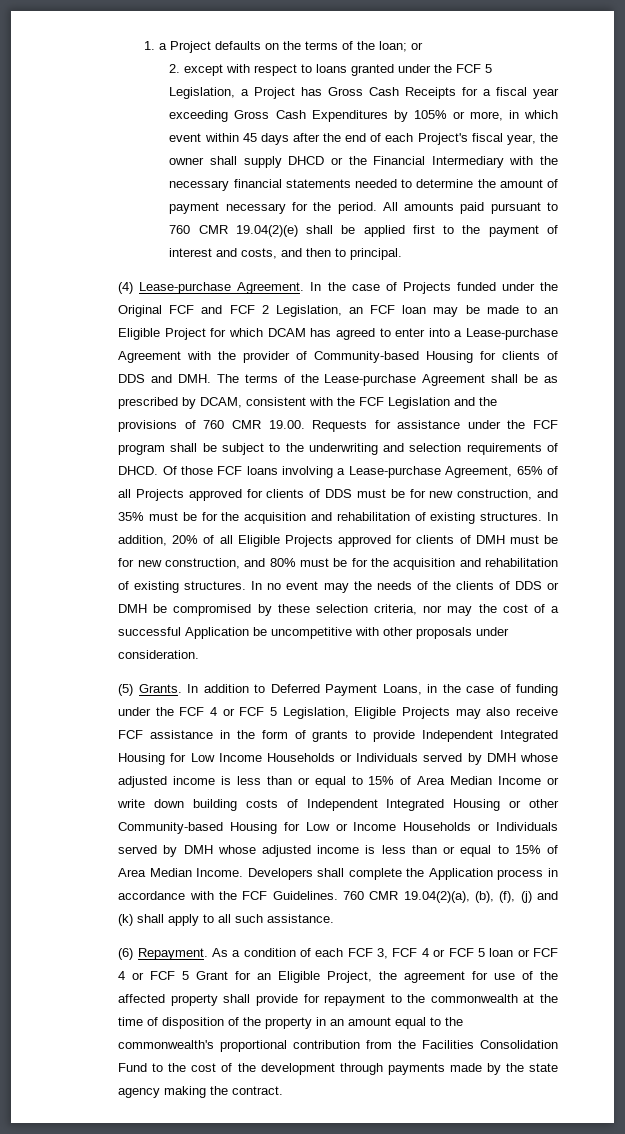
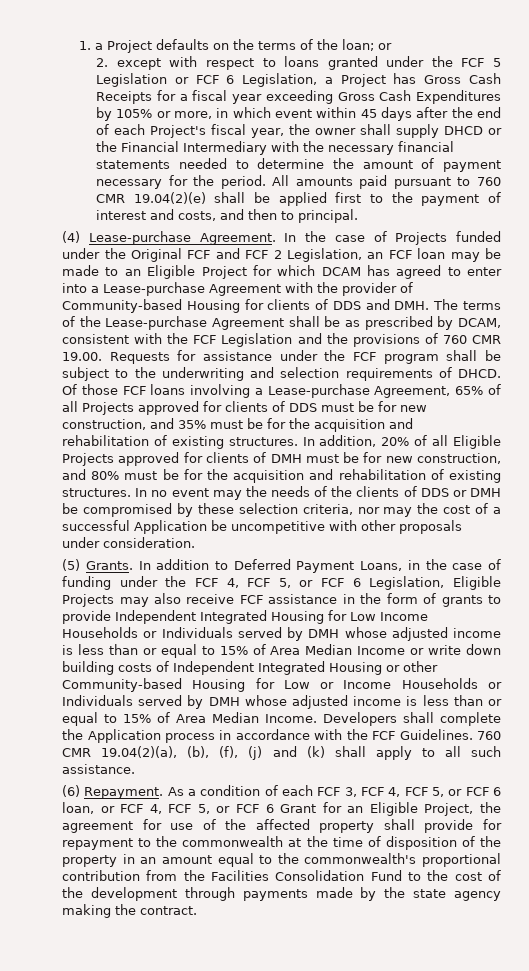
(493, 68) none -> [96,73,235,87] Legislation or FCF 6
[210,707,278,716] 4 or FCF 5 -> [226,578,361,588] 4, FCF 5, or FCF 6
[421,948,558,957] [118,971,190,980] 4 or FCF 5 loan or FCF 4 or FCF 5 -> [388,787,502,797] [62,802,274,814] 4, FCF 5, or FCF 6 loan, or FCF 4, FCF 5, or FCF 6

